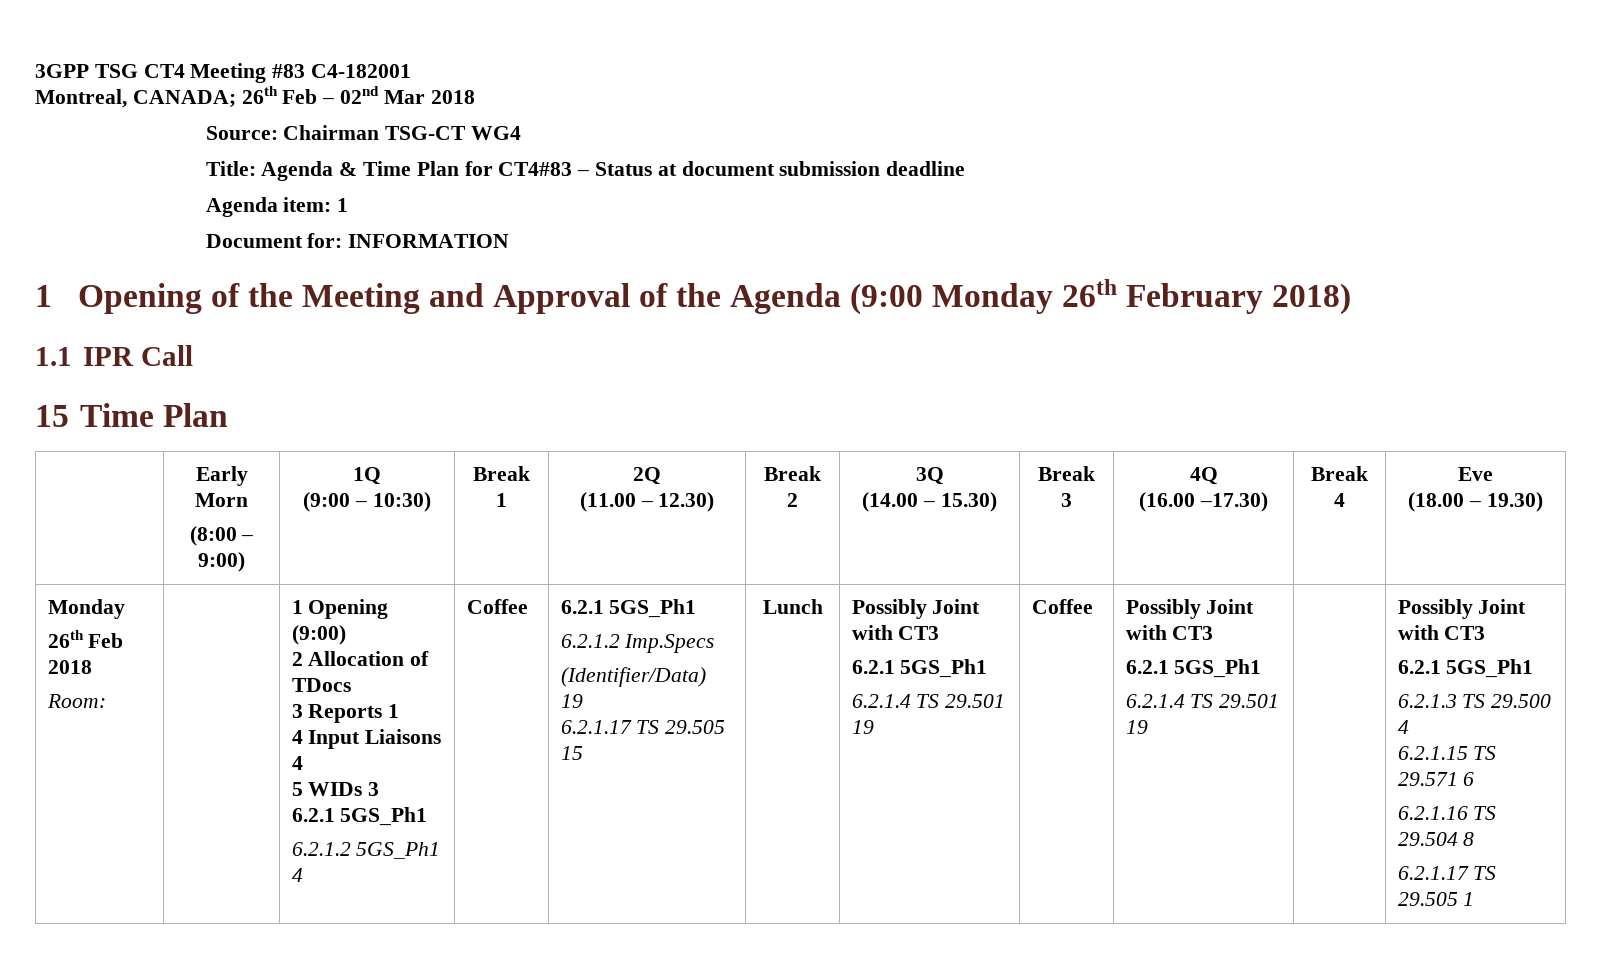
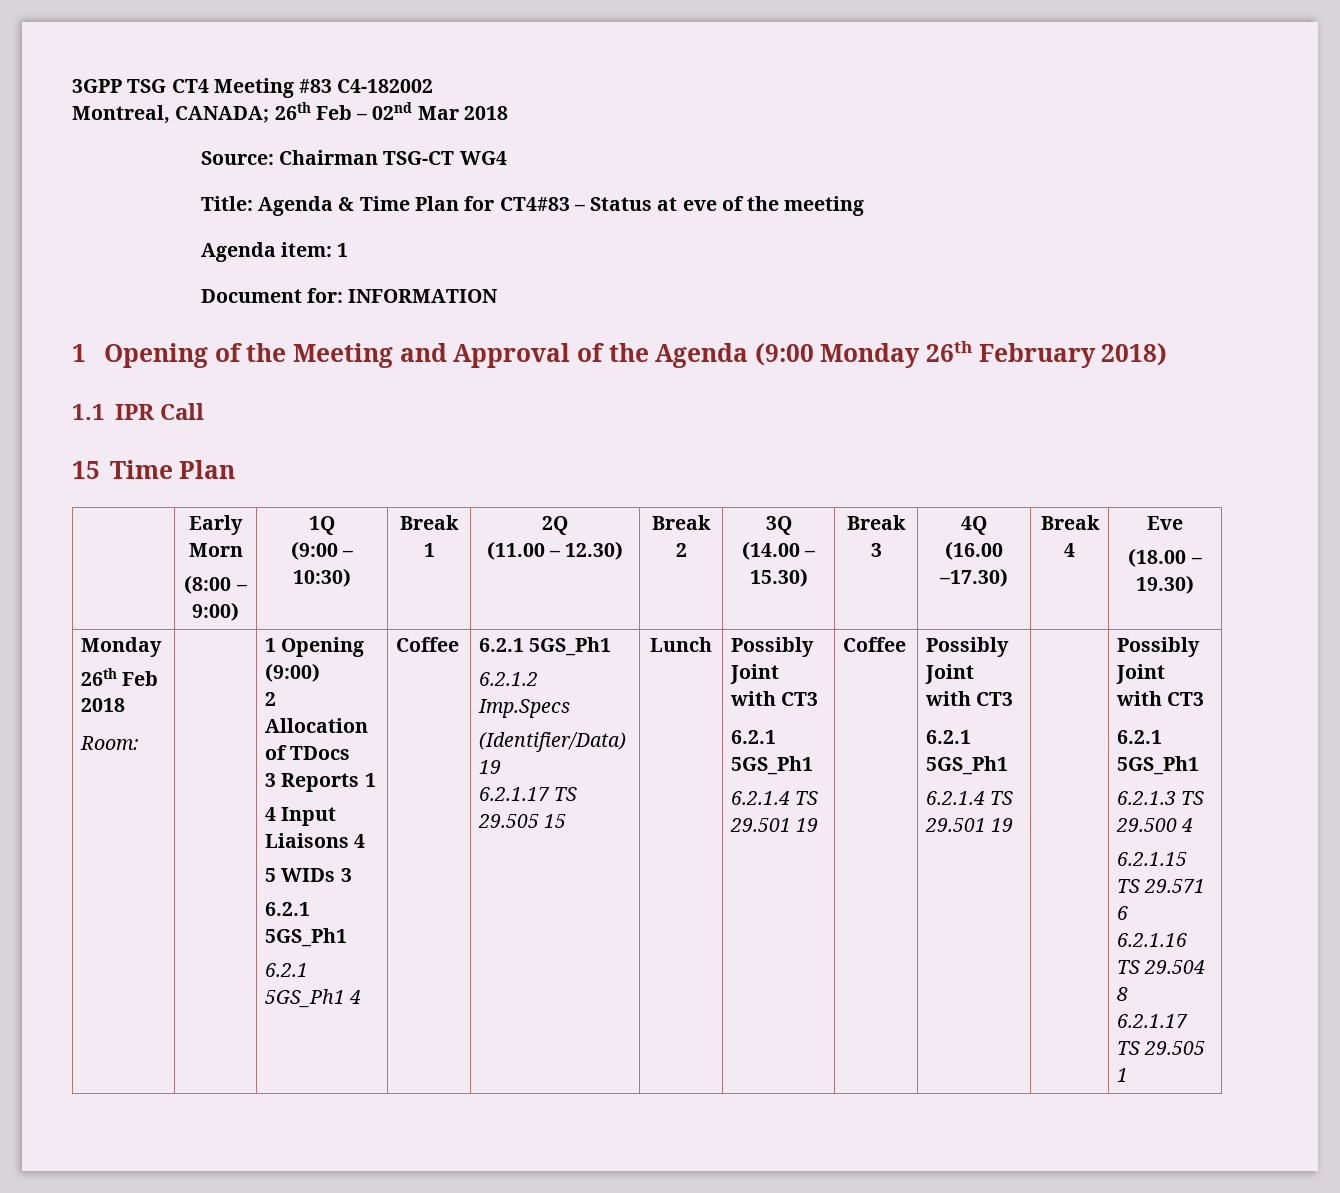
[311,64,412,78] C4-182001 -> [337,79,434,93] C4-182002
[681,161,966,176] document submission deadline -> [682,196,865,216] eve of the meeting
[291,842,351,856] 6.2.1.2 -> [265,963,309,977] 6.2.1

